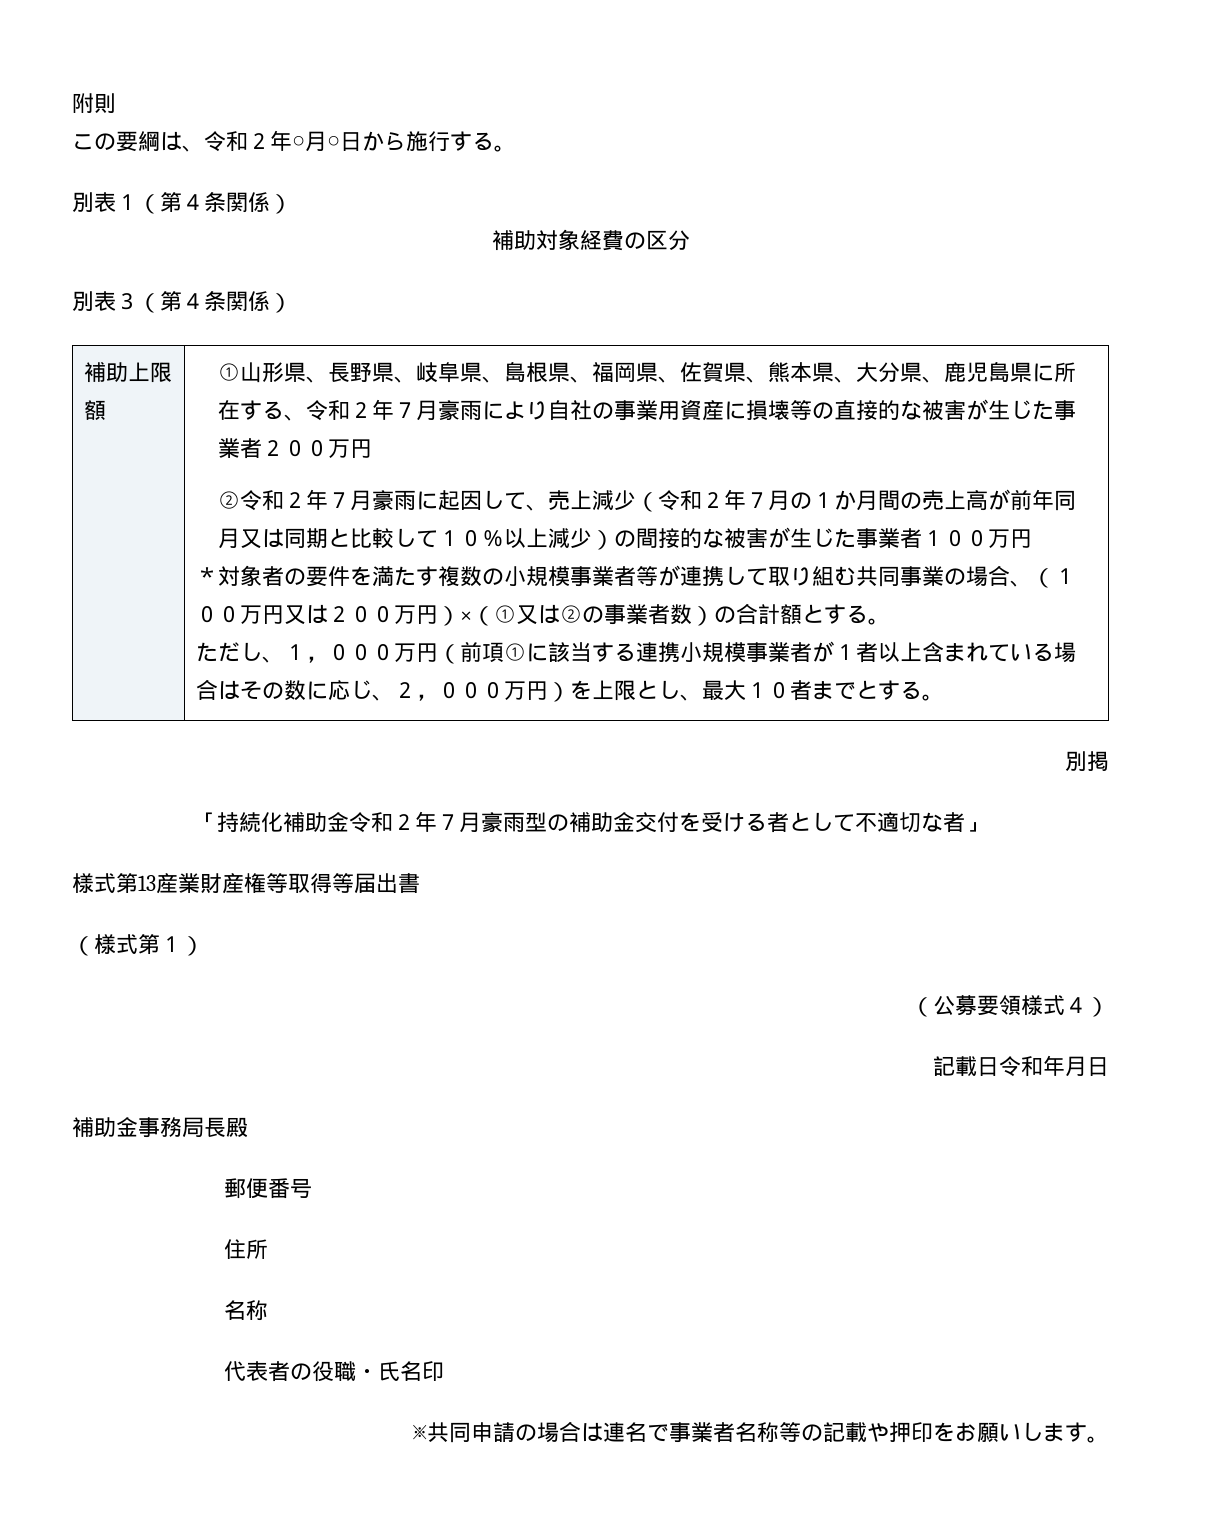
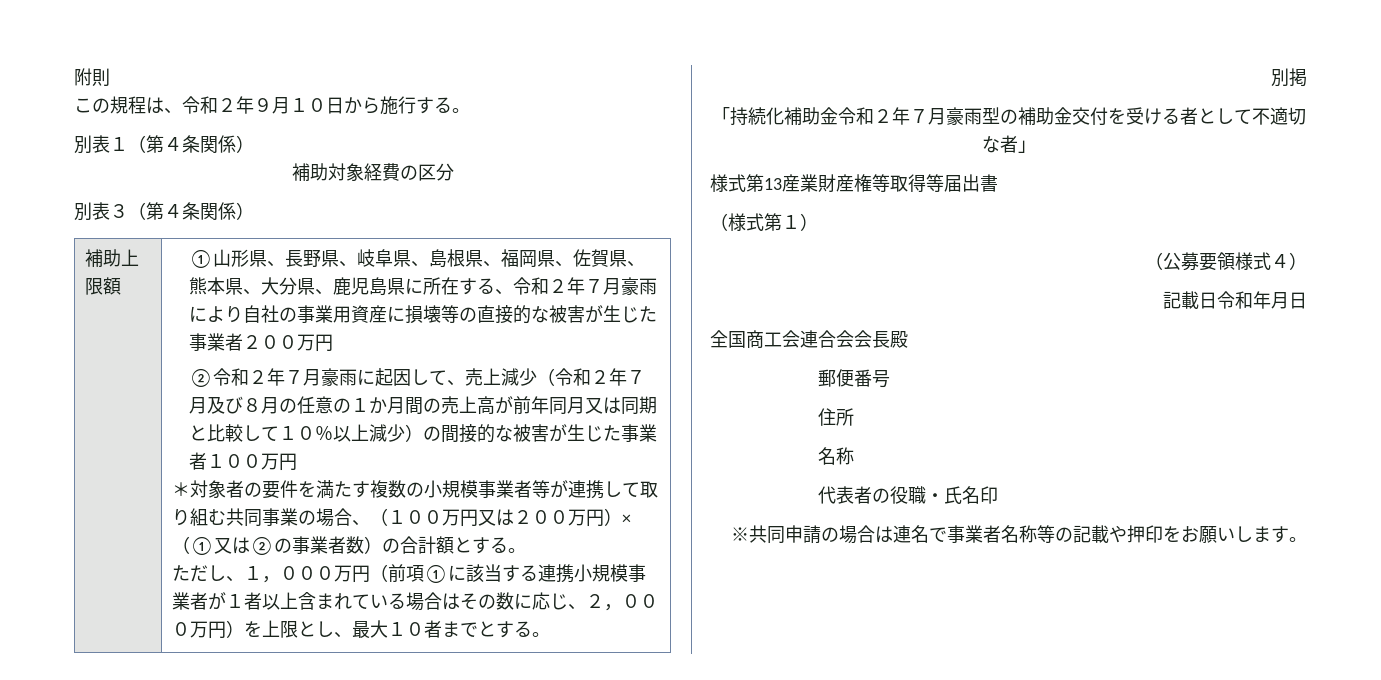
[116,131,160,152] 要綱 -> [110,96,146,114] 規程
[292,131,340,152] ○月○ -> [254,97,326,114] ９月１０
(791, 500) none -> [206,396,333,414] 及び８月の任意
[72,1116,204,1138] 補助金事務局 -> [710,330,872,348] 全国商工会連合会会

